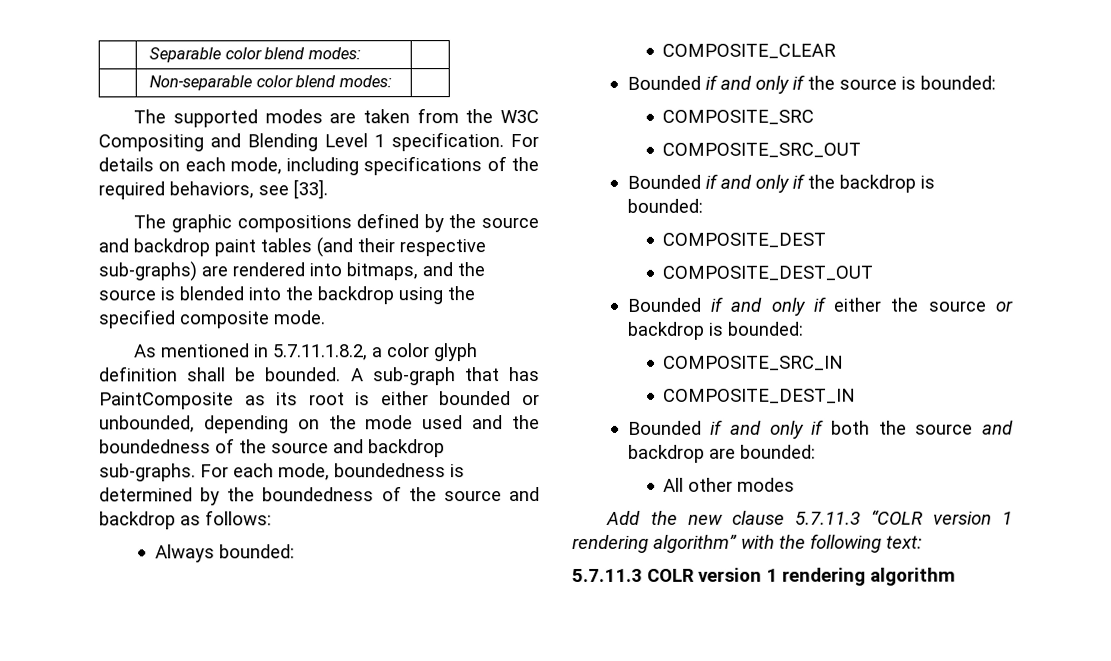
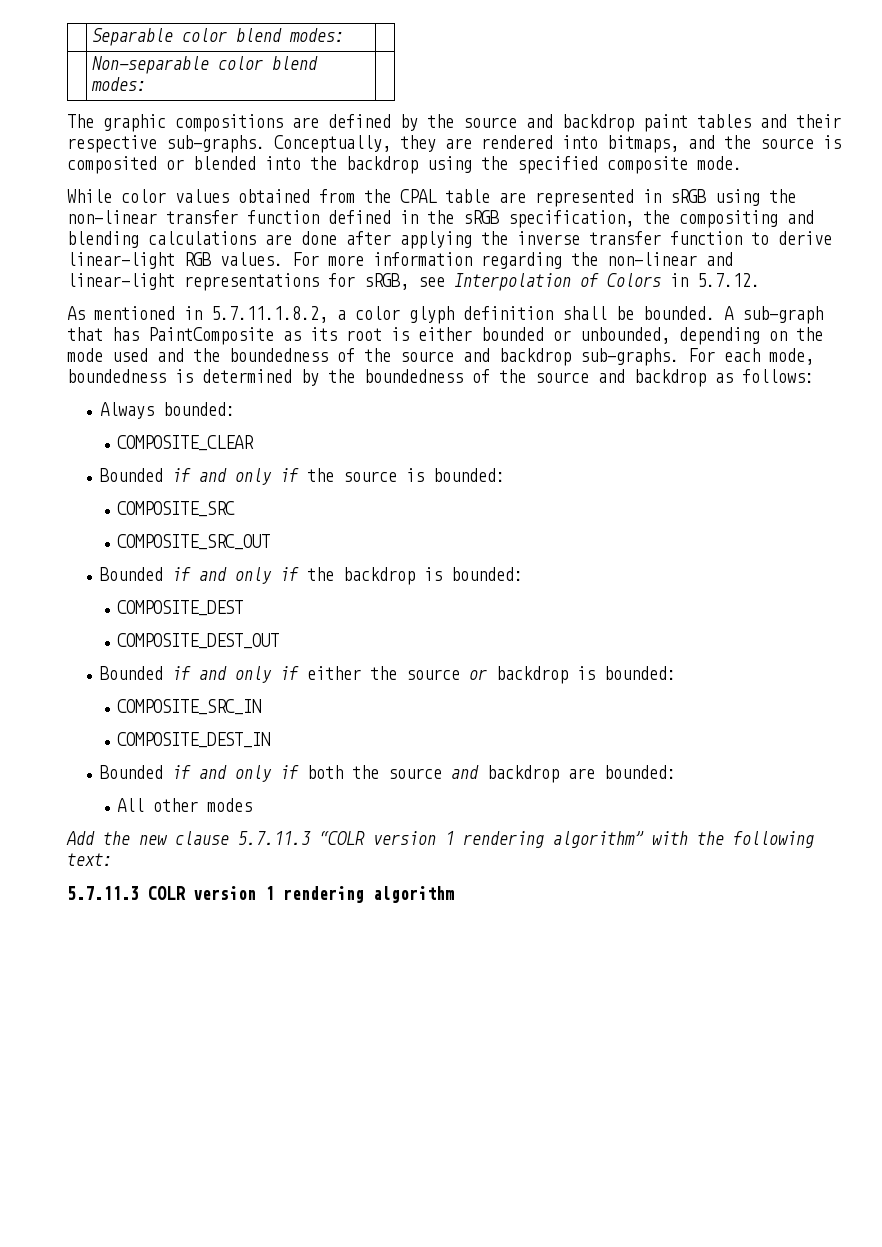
[133,108,540,128] [98,132,539,152] [98,156,539,176] [98,179,328,200] // The supported modes are taken from the W3C Compositing and Blending Level 1 specification. For details on each mode, including specifications of the required behaviors, see [33]. -> (147, 84) none
(352, 224) none -> [292,117,319,128] are
[316,237,353,258] (and -> [760,114,787,128] and
[98,261,197,282] sub-graphs) -> [166,135,436,153] sub-graphs. Conceptually, they
(175, 294) none -> [67,156,184,174] composited or
(325, 317) none -> [67,189,796,207] [67,210,814,228] [67,231,832,249] [67,252,733,269] [67,273,760,291] // While color values obtained from the CPAL table are represented in sRGB using the non-linear transfer function defined in the sRGB specification, the compositing and blending calculations are done after applying the inverse transfer function to derive linear-light RGB values. For more information regarding the non-linear and linear-light representations for sRGB, see Interpolation of Colors in 5.7.12.

